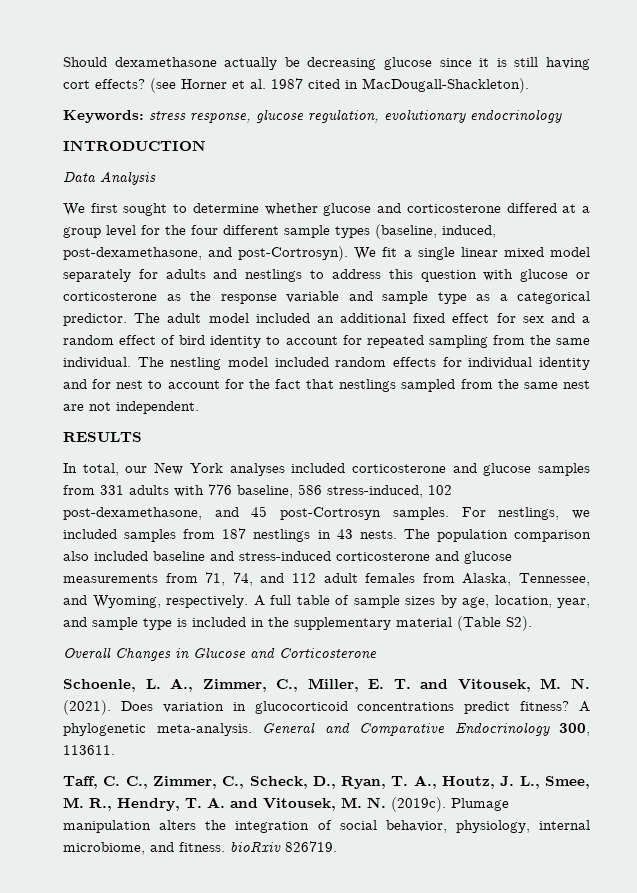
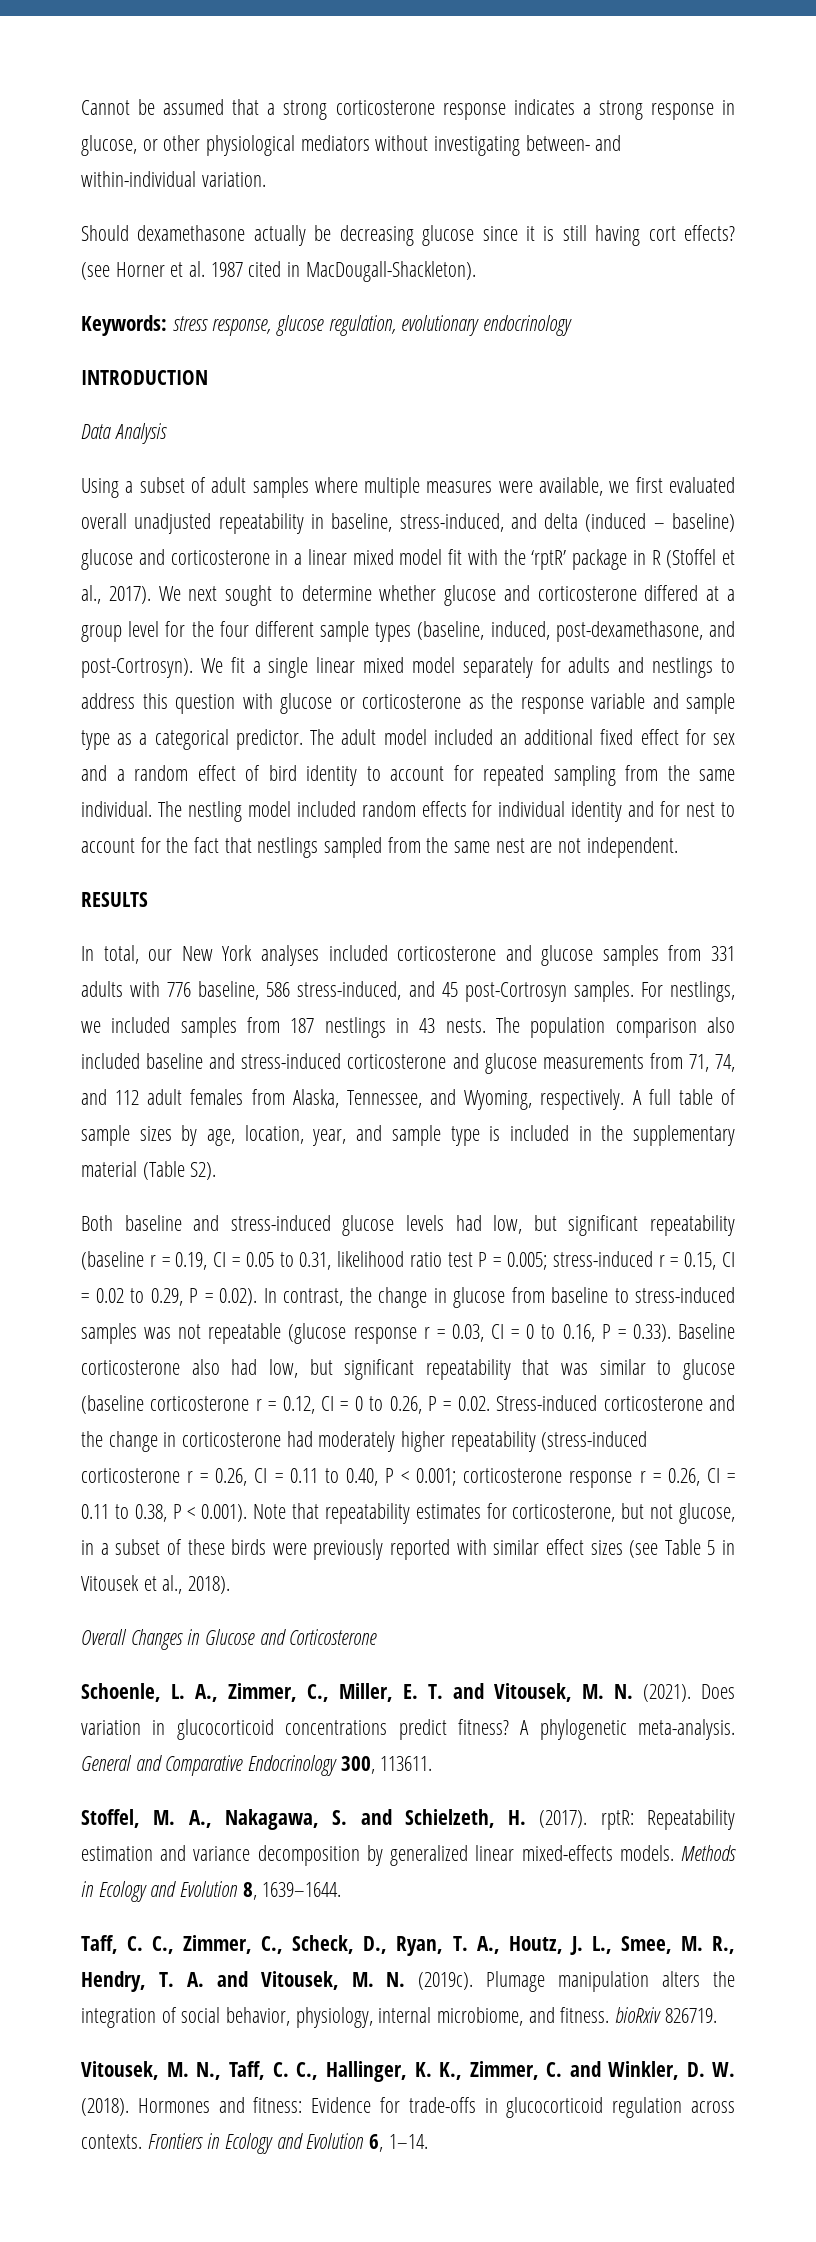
(63, 62) none -> [81,99,736,120] [81,135,622,156] [81,171,266,187] Cannot be assumed that a strong corticosterone response indicates a strong response in glucose, or other physiological mediators without investigating between- and within-individual variation. //
[63,203,118,216] We first -> [81,477,735,498] [81,513,735,534] [81,549,735,570] [81,585,218,604] Using a subset of adult samples where multiple measures were available, we first evaluated overall unadjusted repeatability in baseline, stress-induced, and delta (induced – baseline) glucose and corticosterone in a linear mixed model fit with the ‘rptR’ package in R (Stoffel et al., 2017). We next
[428,485,452,495] [63,507,202,520] 102 post-dexamethasone, -> (402, 990) none
(532, 623) none -> [81,1215,735,1236] [81,1251,735,1270] [81,1287,735,1308] [81,1323,736,1344] [81,1359,735,1380] [81,1395,735,1414] [81,1431,648,1452] [81,1468,735,1488] [81,1503,735,1524] [81,1539,735,1560] [81,1575,231,1594] // Both baseline and stress-induced glucose levels had low, but significant repeatability (baseline r = 0.19, CI = 0.05 to 0.31, likelihood ratio test P = 0.005; stress-induced r = 0.15, CI = 0.02 to 0.29, P = 0.02). In contrast, the change in glucose from baseline to stress-induced samples was not repeatable (glucose response r = 0.03, CI = 0 to 0.16, P = 0.33). Baseline corticosterone also had low, but significant repeatability that was similar to glucose (baseline corticosterone r = 0.12, CI = 0 to 0.26, P = 0.02. Stress-induced corticosterone and the change in corticosterone had moderately higher repeatability (stress-induced corticosterone r = 0.26, CI = 0.11 to 0.40, P < 0.001; corticosterone response r = 0.26, CI = 0.11 to 0.38, P < 0.001). Note that repeatability estimates for corticosterone, but not glucose, in a subset of these birds were previously reported with similar effect sizes (see Table 5 in Vitousek et al., 2018).
(115, 750) none -> [81,1809,735,1830] [81,1845,736,1866] [81,1881,342,1902] // Stoffel, M. A., Nakagawa, S. and Schielzeth, H. (2017). rptR: Repeatability estimation and variance decomposition by generalized linear mixed-effects models. Methods in Ecology and Evolution 8, 1639–1644.
(337, 846) none -> [81,2061,735,2082] [81,2097,735,2118] [81,2133,428,2154] // Vitousek, M. N., Taff, C. C., Hallinger, K. K., Zimmer, C. and Winkler, D. W. (2018). Hormones and fitness: Evidence for trade-offs in glucocorticoid regulation across contexts. Frontiers in Ecology and Evolution 6, 1–14.

